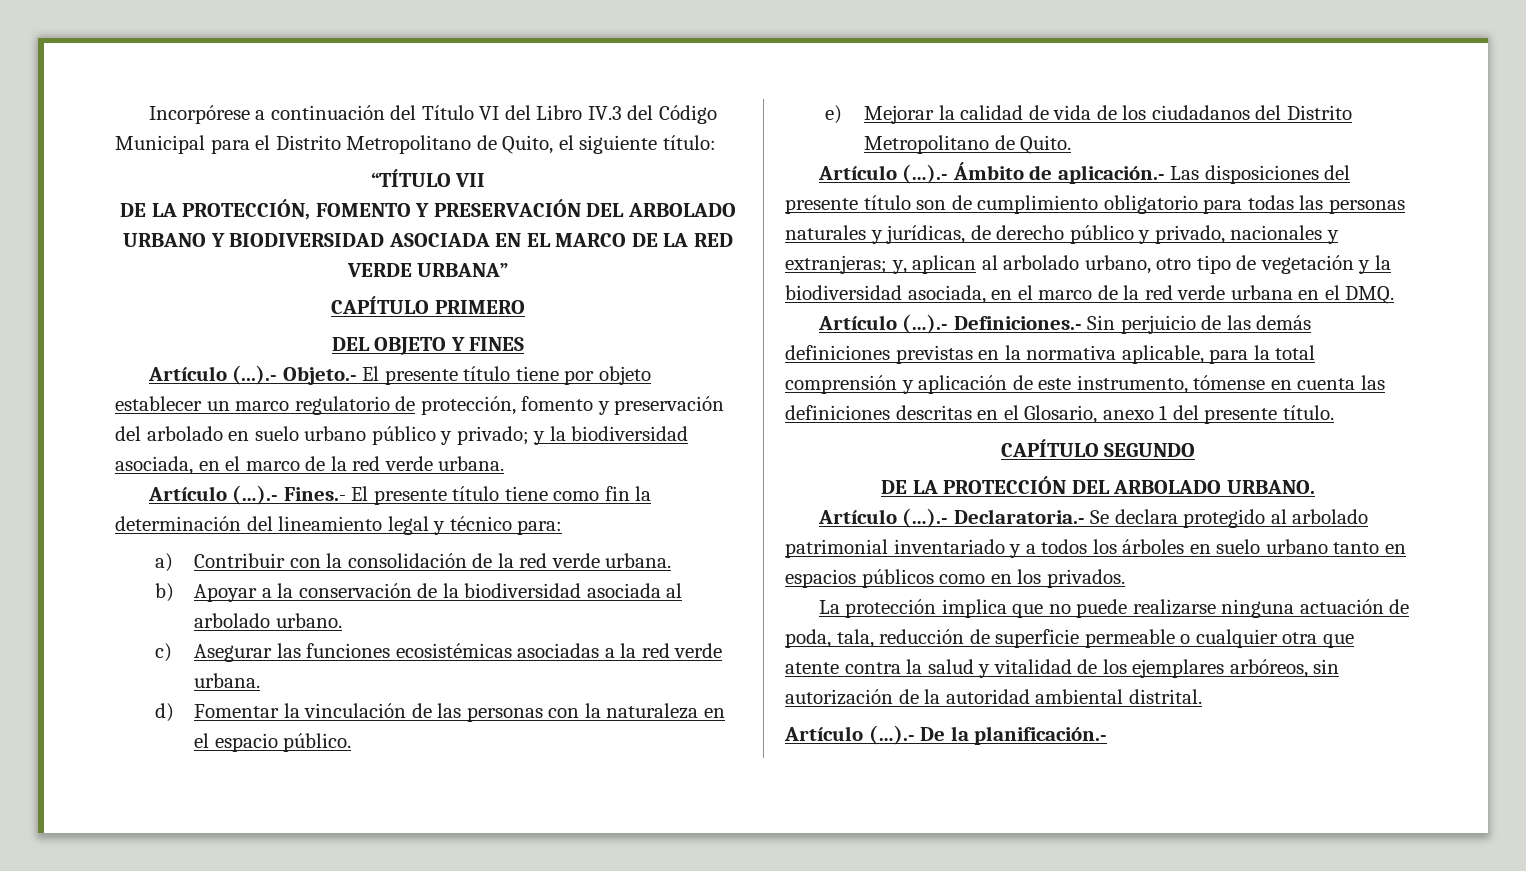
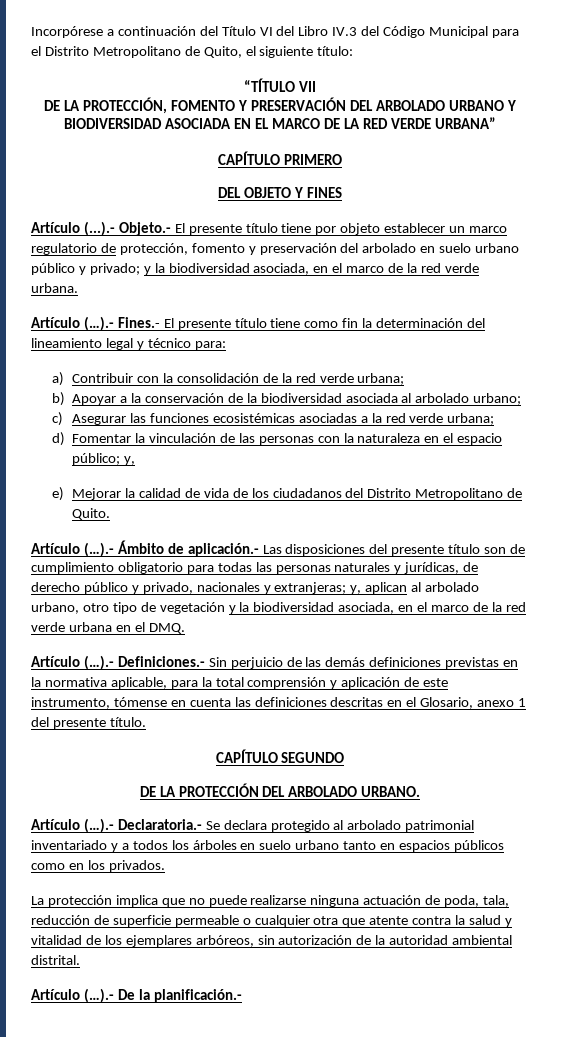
[605,553,672,568] urbana. -> [357,373,405,385] urbana;
[275,613,342,628] urbano. -> [473,393,522,405] urbano;
[194,673,261,688] urbana. -> [447,413,495,425] urbana;
[283,733,352,752] público. -> [72,453,136,465] público; y,

